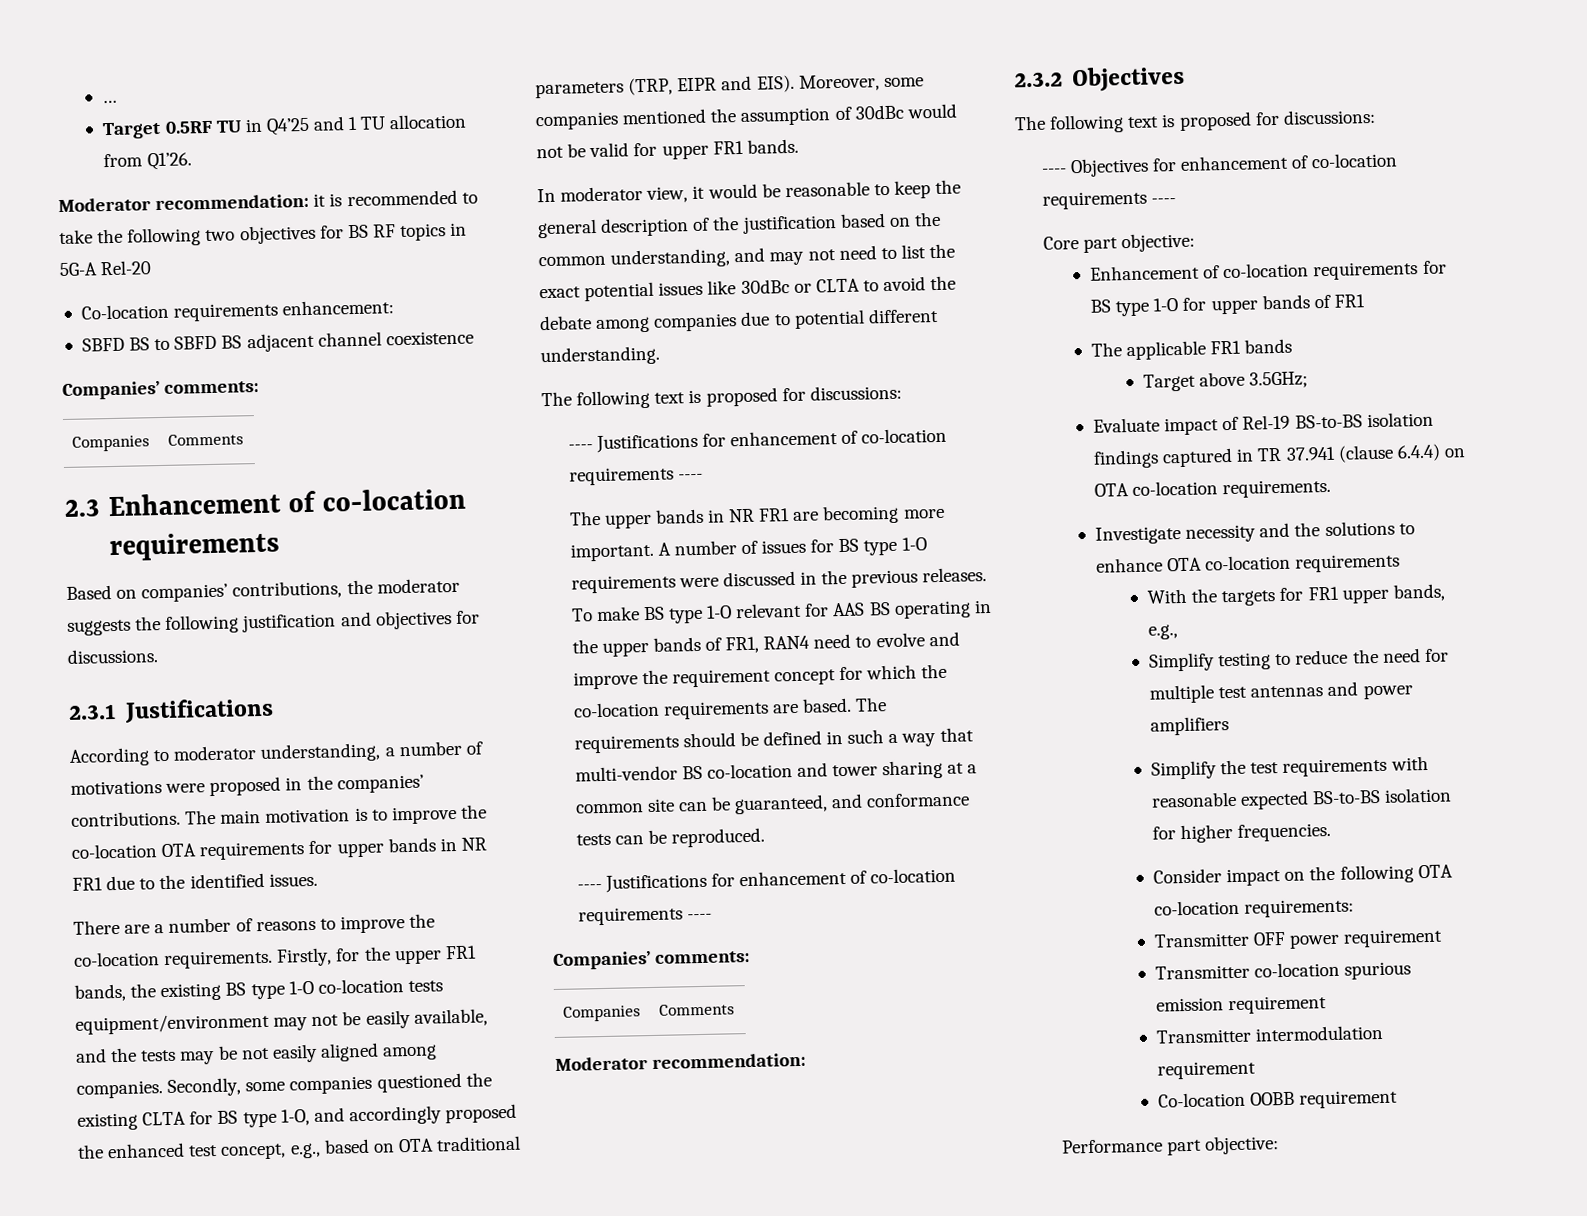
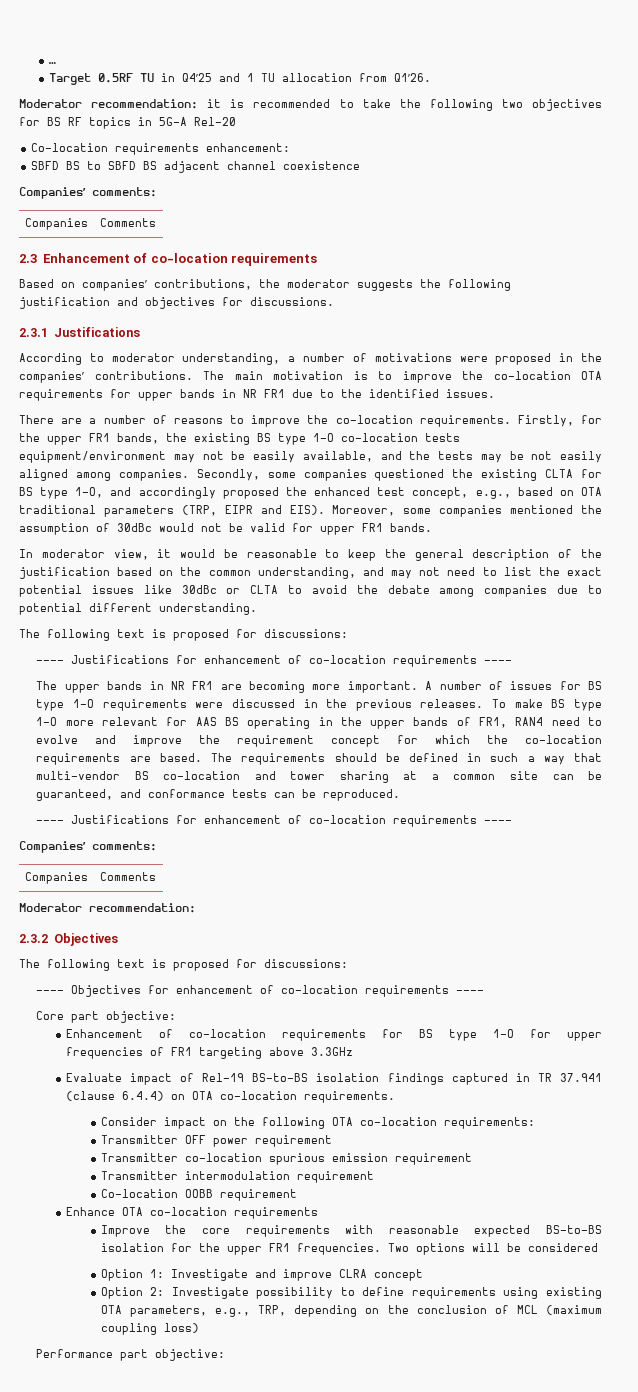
(733, 612) none -> [65,720,94,726] more
[1261,294,1310,310] bands -> [65,1047,143,1059] frequencies
[1090,338,1293,361] [1143,371,1309,392] // The applicable FR1 bands // Target above 3.5GHz; -> [198,1047,353,1059] targeting above 3.3GHz
[1094,520,1415,545] [1095,553,1401,573] [1147,583,1445,607] [1148,624,1179,640] [1149,648,1449,672] [1149,681,1413,704] [1150,716,1230,736] [1151,755,1429,780] [1151,787,1453,810] [1152,822,1332,844] // Investigate necessity and the solutions to enhance OTA co-location requirements // With the targets for FR1 upper bands, e.g., // Simplify testing to reduce the need for multiple test antennas and power amplifiers // Simplify the test requirements with reasonable expected BS-to-BS isolation for higher frequencies. -> (395, 1097) none
(1399, 1099) none -> [65,1207,318,1219] [100,1225,602,1237] [100,1243,598,1255] [100,1269,423,1281] [100,1287,602,1299] [100,1305,603,1317] [100,1323,199,1335] // Enhance OTA co-location requirements // Improve the core requirements with reasonable expected BS-to-BS isolation for the upper FR1 frequencies. Two options will be considered // Option 1: Investigate and improve CLRA concept // Option 2: Investigate possibility to define requirements using existing OTA parameters, e.g., TRP, depending on the conclusion of MCL (maximum coupling loss)

